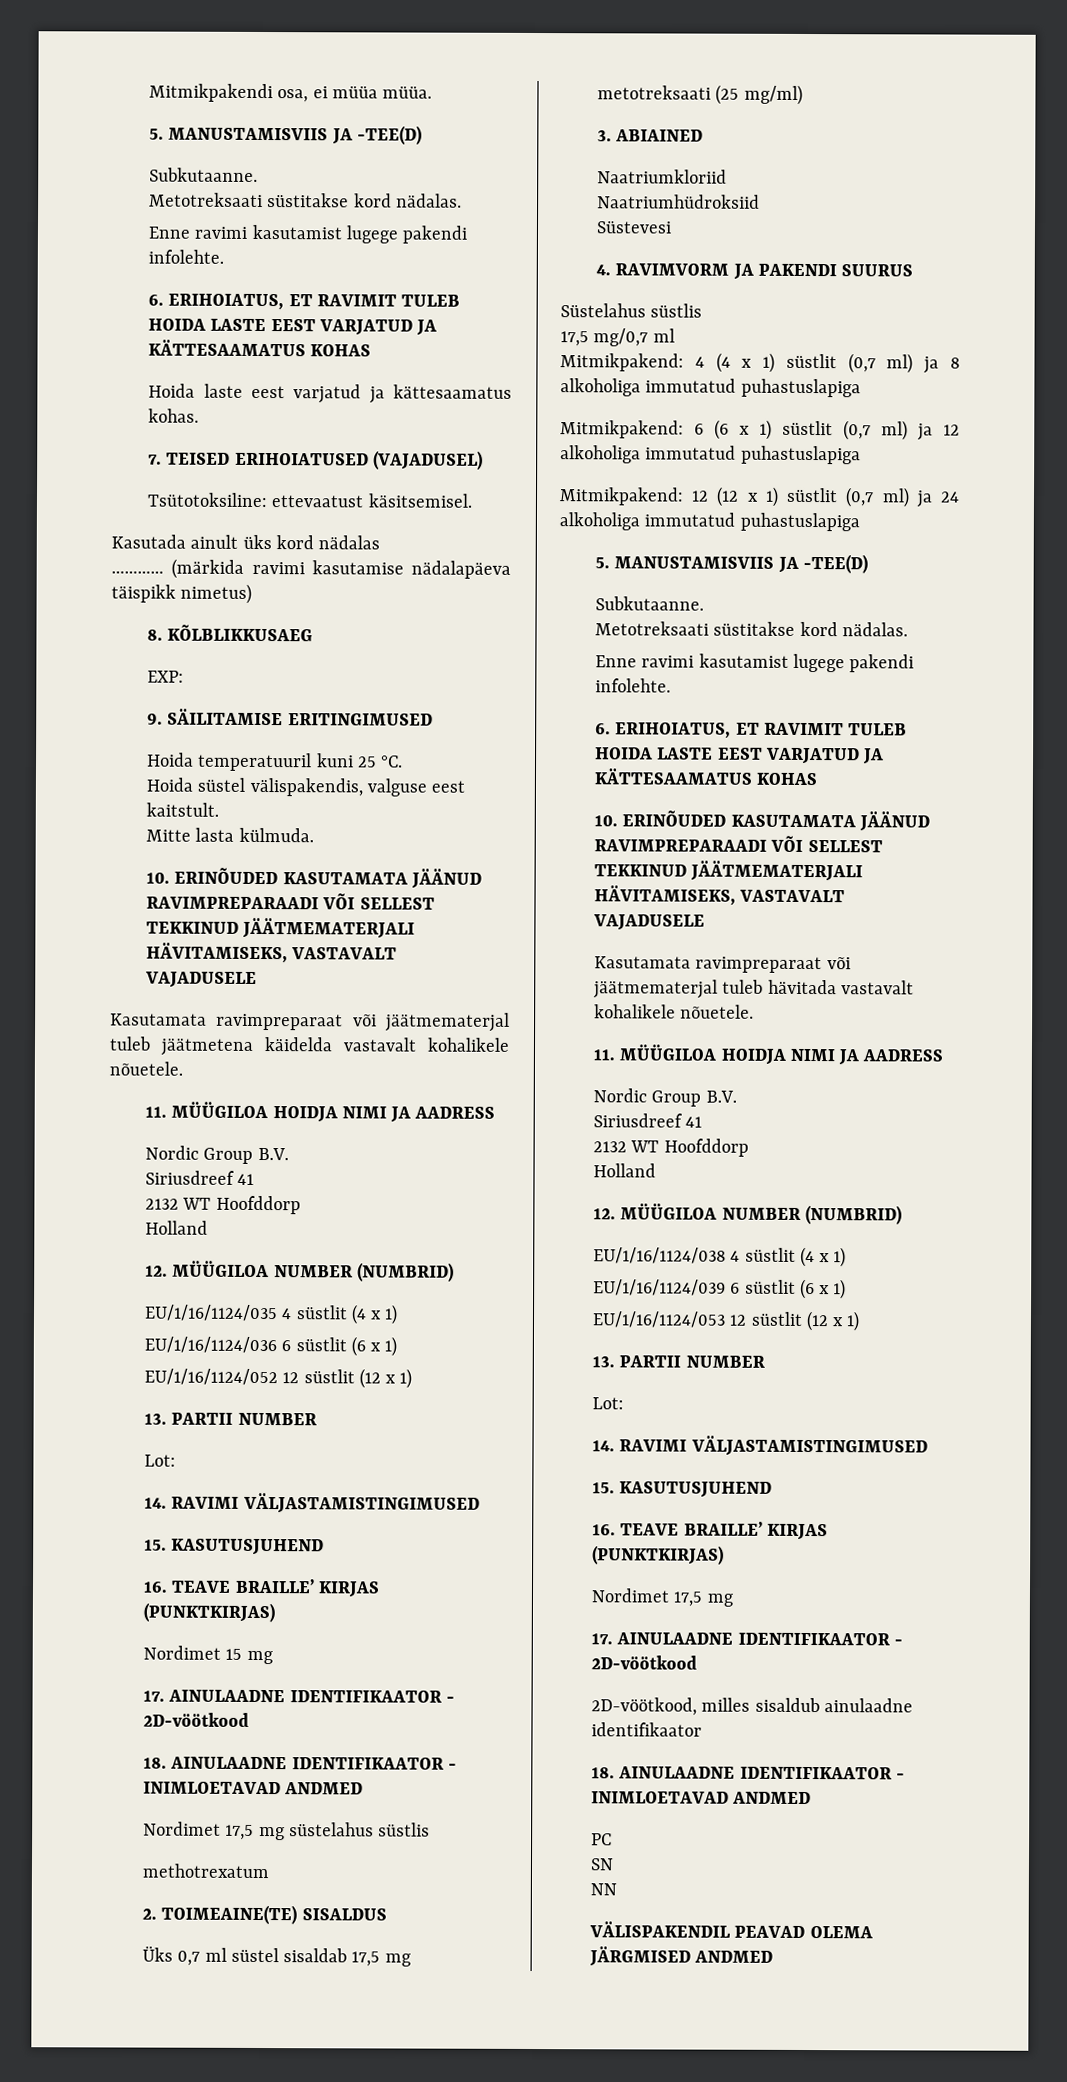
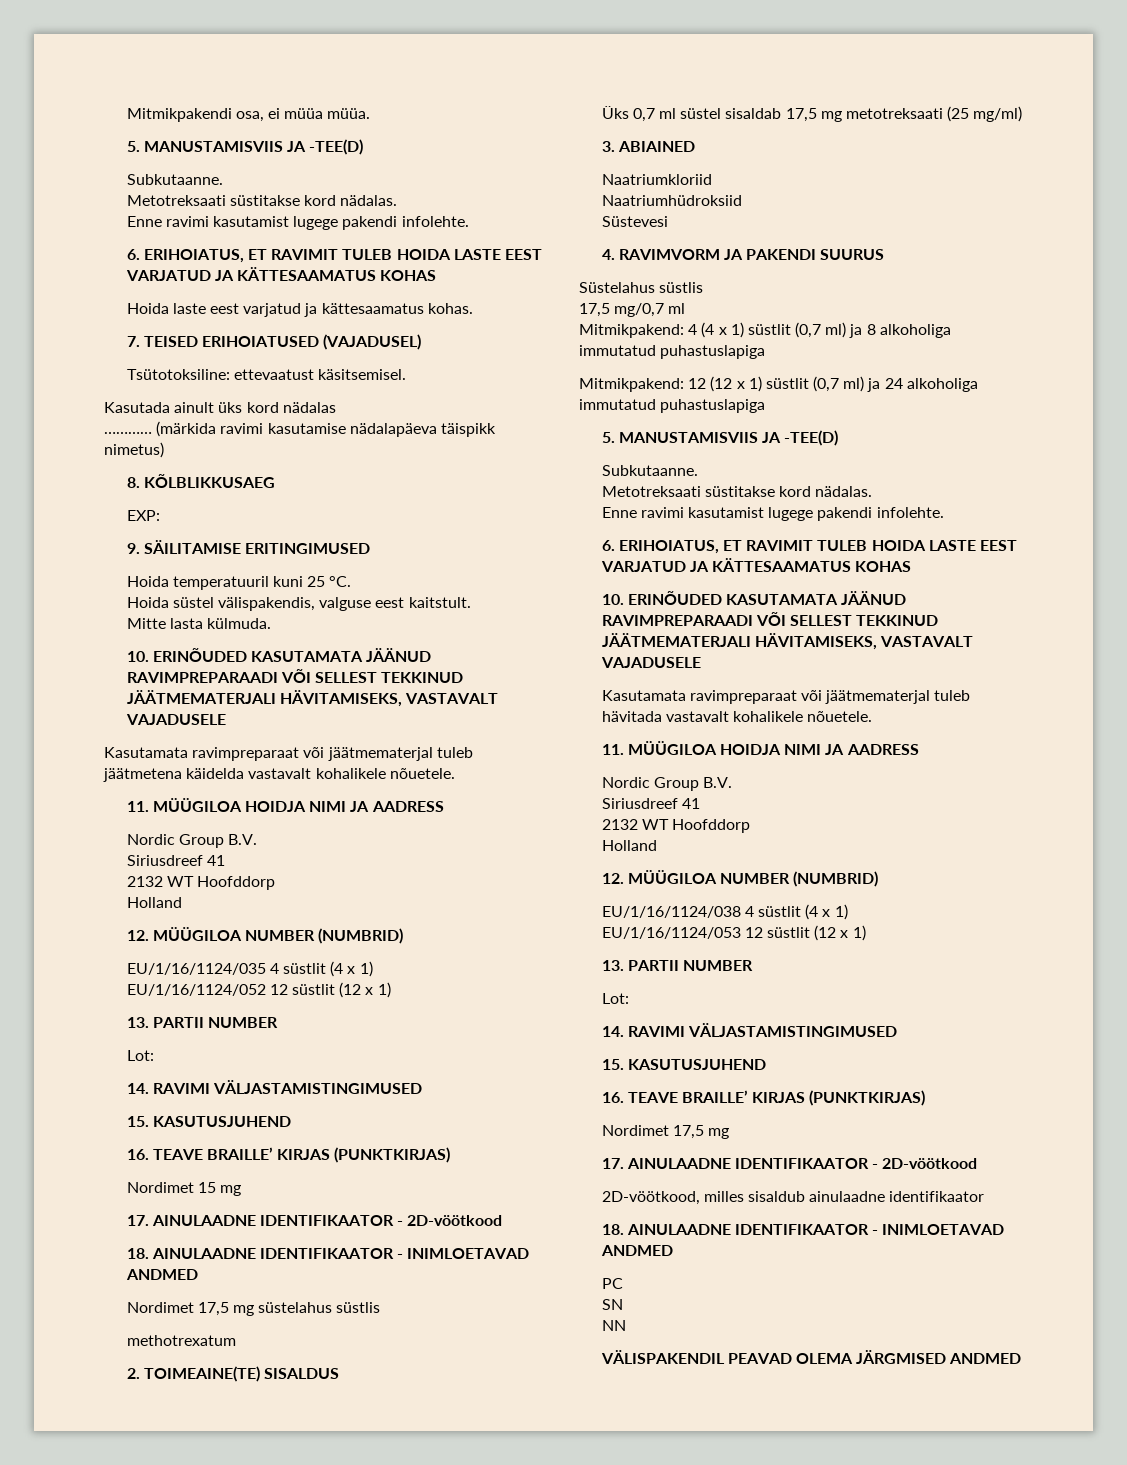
[144,1336,398,1357] // EU/1/16/1124/036 6 süstlit (6 x 1) -> (373, 969) none
[560,419,960,441] [560,445,861,465] // Mitmikpakend: 6 (6 x 1) süstlit (0,7 ml) ja 12 alkoholiga immutatud puhastuslapiga -> (766, 352) none
[593,1278,847,1300] // EU/1/16/1124/039 6 süstlit (6 x 1) -> (848, 912) none

